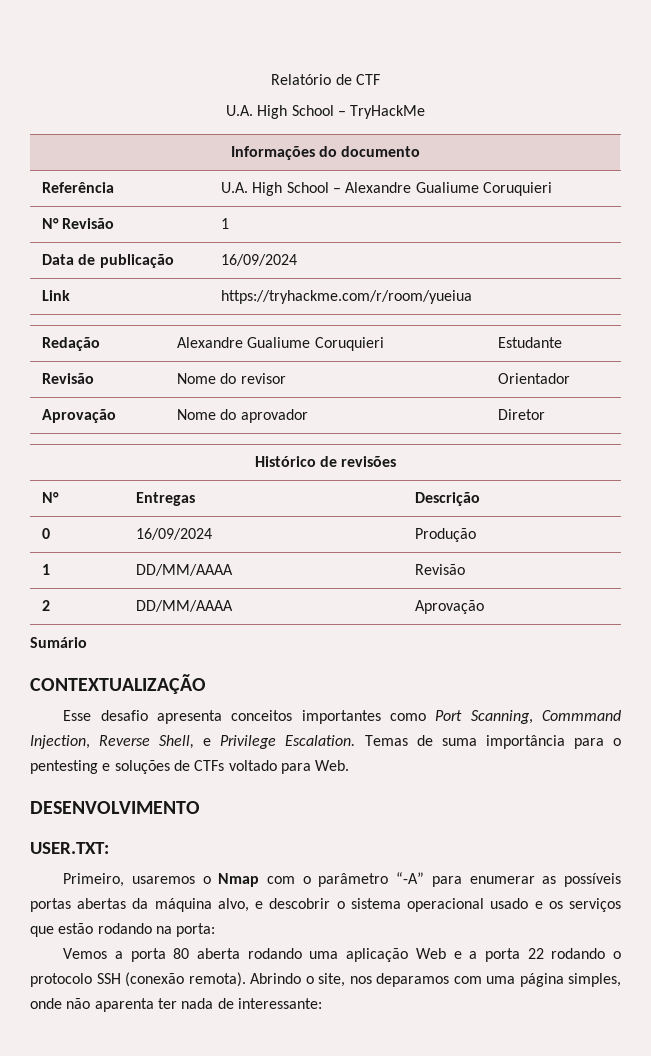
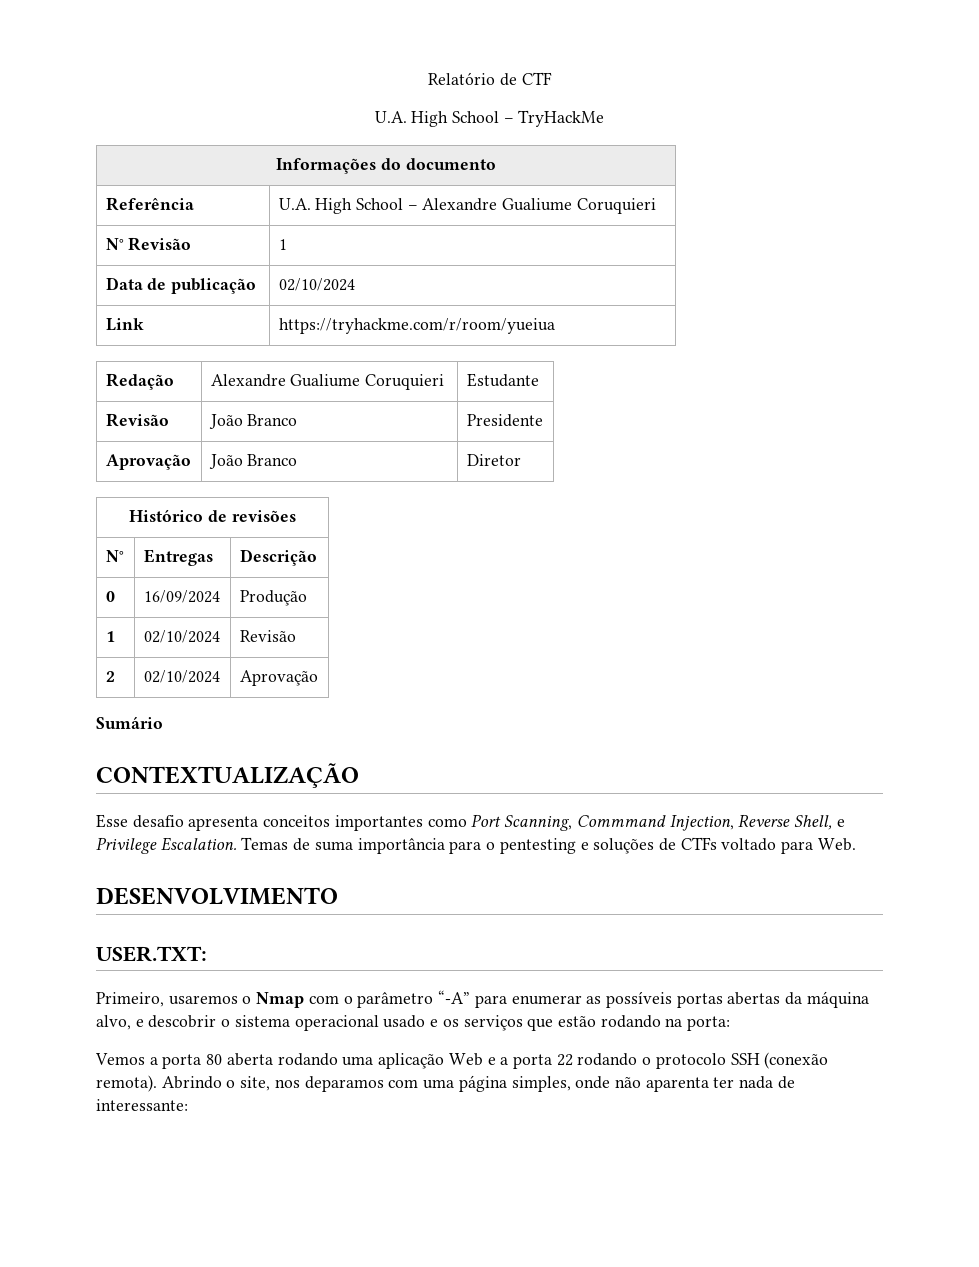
[220,254,297,266] 16/09/2024 -> [278,278,355,291] 02/10/2024
[176,373,286,384] [497,373,570,384] [41,409,116,423] [176,409,308,423] Nome do revisor | Orientador // Aprovação | Nome do aprovador -> [208,414,298,429] [466,414,543,427] [105,454,191,470] [208,454,298,469] João Branco | Presidente // Aprovação | João Branco
[135,564,233,576] DD/MM/AAAA -> [143,630,220,643] 02/10/2024
[135,600,233,612] DD/MM/AAAA -> [143,670,220,683] 02/10/2024

